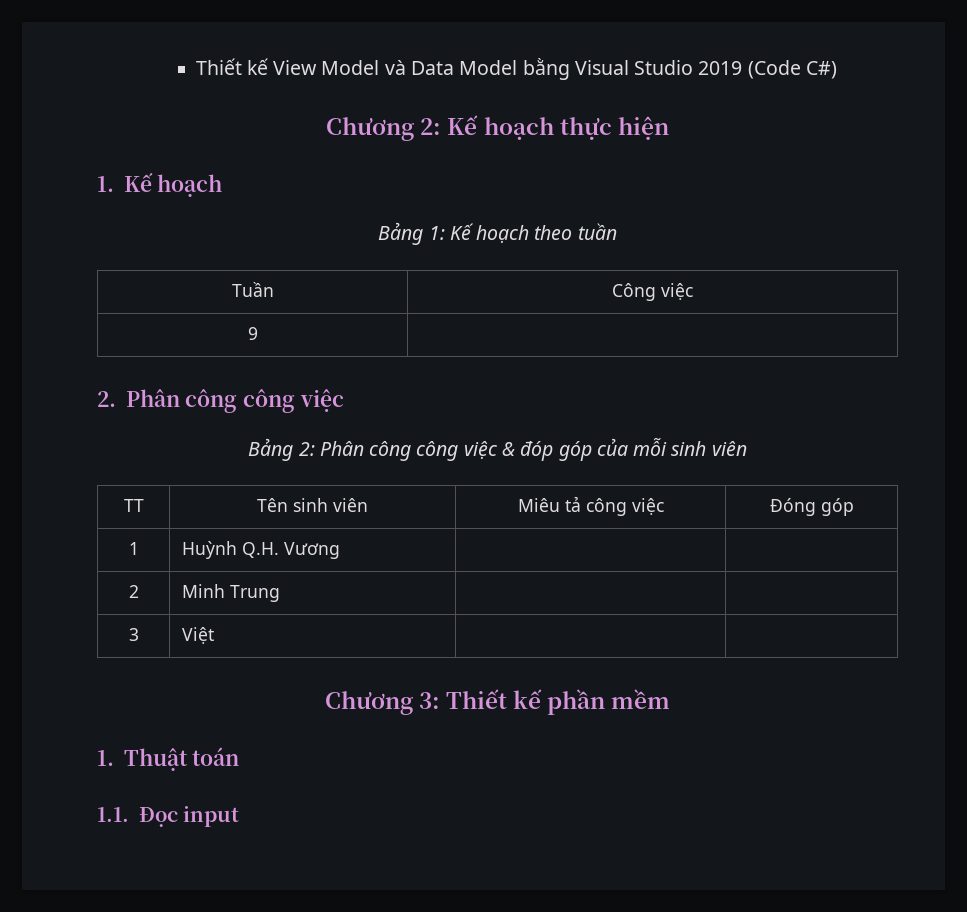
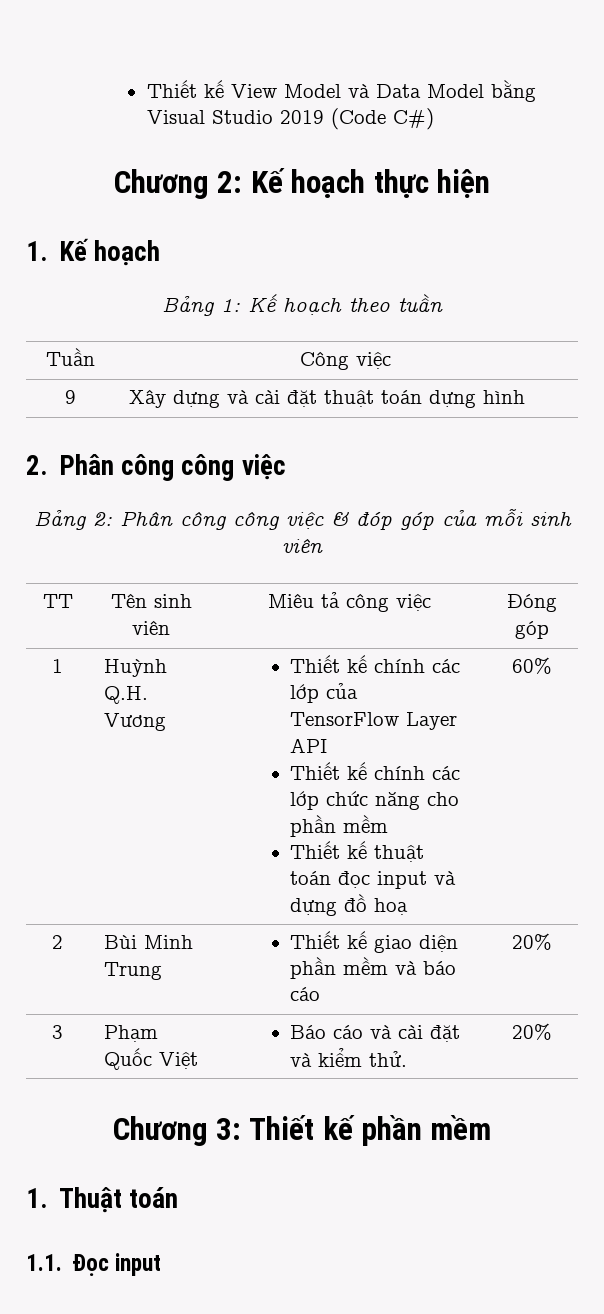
(258, 333) none -> [128,389,525,408] Xây dựng và cài đặt thuật toán dựng hình
(341, 550) | -> [290,655,461,673] [290,683,359,703] [290,712,458,730] [290,738,328,753] [290,762,461,780] [290,791,460,810] [290,815,389,837] [290,841,425,862] [290,871,457,889] [290,894,409,916] [511,657,552,674] Thiết kế chính các lớp của TensorFlow Layer API // Thiết kế chính các lớp chức năng cho phần mềm // Thiết kế thuật toán đọc input và dựng đồ hoạ | 60%
(139, 591) none -> [103,935,137,949] Bùi
(281, 593) | -> [290,931,459,953] [290,957,457,979] [290,987,321,1001] [511,933,552,950] Thiết kế giao diện phần mềm và báo cáo | 20%
(139, 634) none -> [103,1025,158,1042] [103,1048,152,1070] Phạm Quốc
(215, 635) | -> [290,1025,461,1042] [290,1048,408,1067] [511,1023,552,1040] Báo cáo và cài đặt và kiểm thử. | 20%

